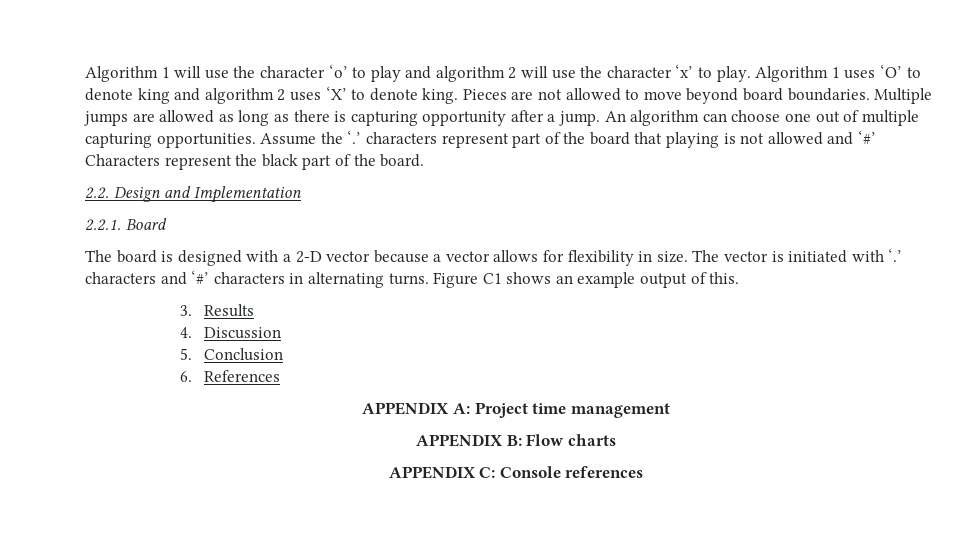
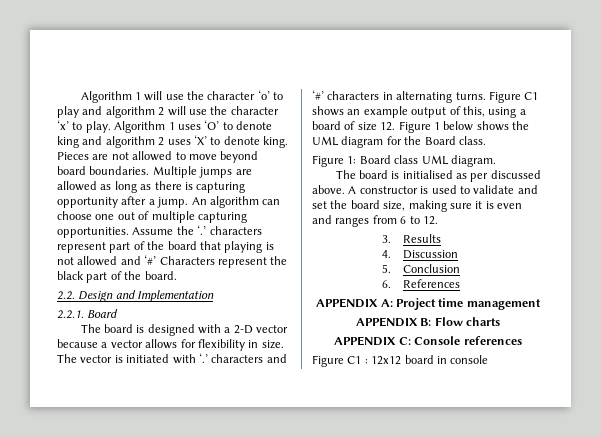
[709,272,740,284] this. -> [462,106,526,118] [312,121,529,133] [312,136,486,148] [312,155,496,167] [335,170,541,182] [312,185,538,194] [312,200,522,212] [312,215,438,227] this, using a board of size 12. Figure 1 below shows the UML diagram for the Board class. // Figure 1: Board class UML diagram. // The board is initialised as per discussed above. A constructor is used to validate and set the board size, making sure it is even and ranges from 6 to 12.
(644, 472) none -> [312,355,489,367] // Figure C1 : 12x12 board in console

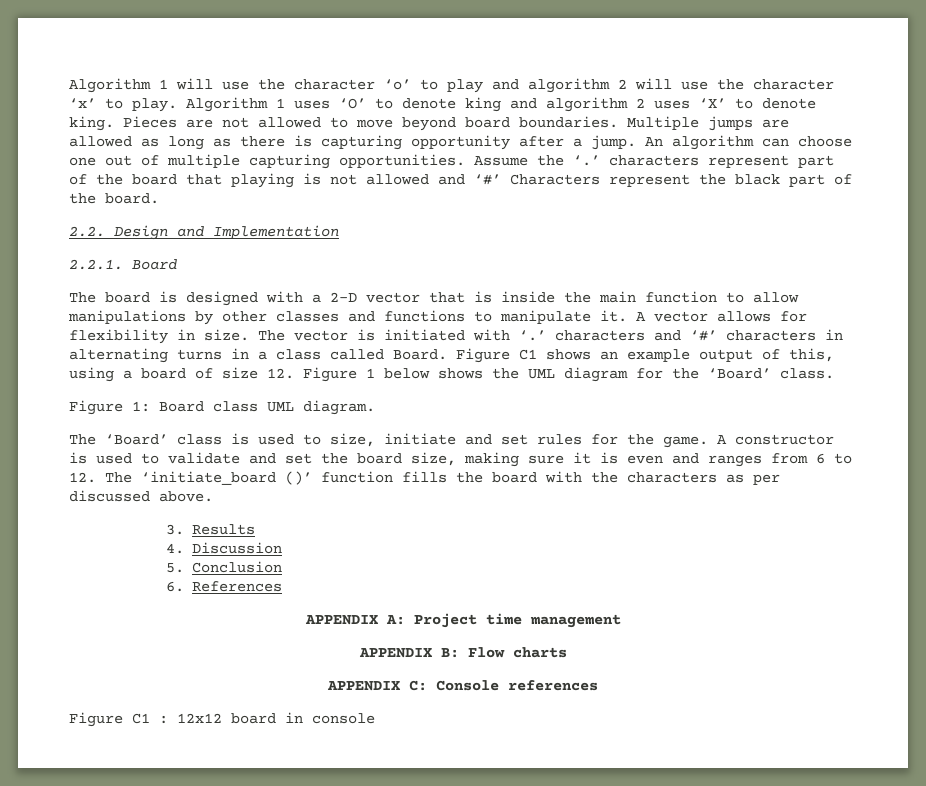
[57,339,108,348] because a -> [429,291,799,303] [68,310,646,325] that is inside the main function to allow manipulations by other classes and functions to manipulate it. A
[455,92,486,100] turns. -> [177,348,447,360] turns in a class called Board.
[424,136,456,145] Board -> [708,368,771,379] ‘Board’
[358,170,541,182] [312,185,345,194] board is initialised as per discussed above. -> [105,433,708,448] ‘Board’ class is used to size, initiate and set rules for the game.
(438, 220) none -> [105,471,780,485] [69,490,213,502] The ‘initiate_board ()’ function fills the board with the characters as per discussed above.

